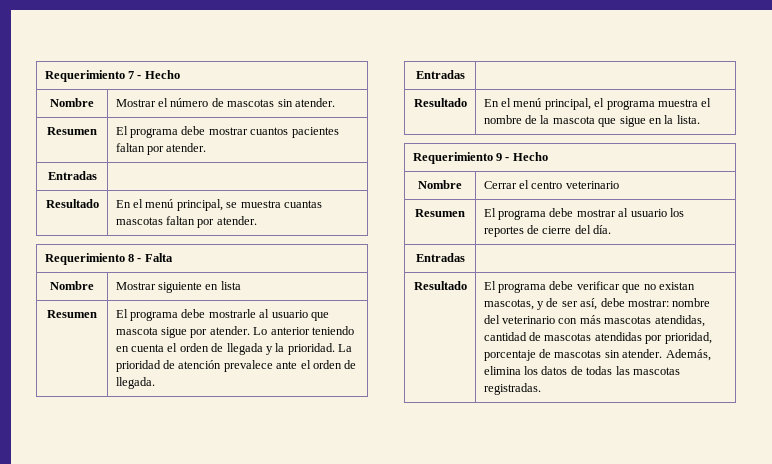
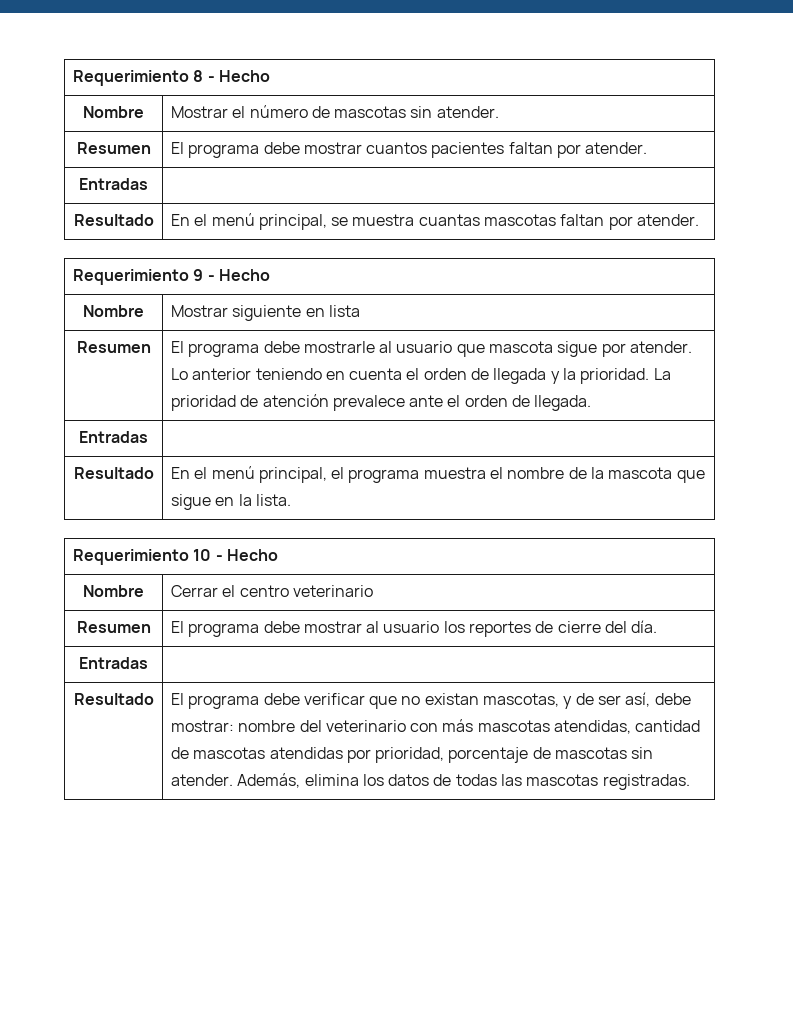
[44,70,135,82] Requerimiento 7 -> [72,70,204,86] Requerimiento 8
[128,253,173,262] 8 - Falta -> [193,269,270,281] 9 - Hecho
[496,153,503,161] 9 -> [193,549,212,561] 10

